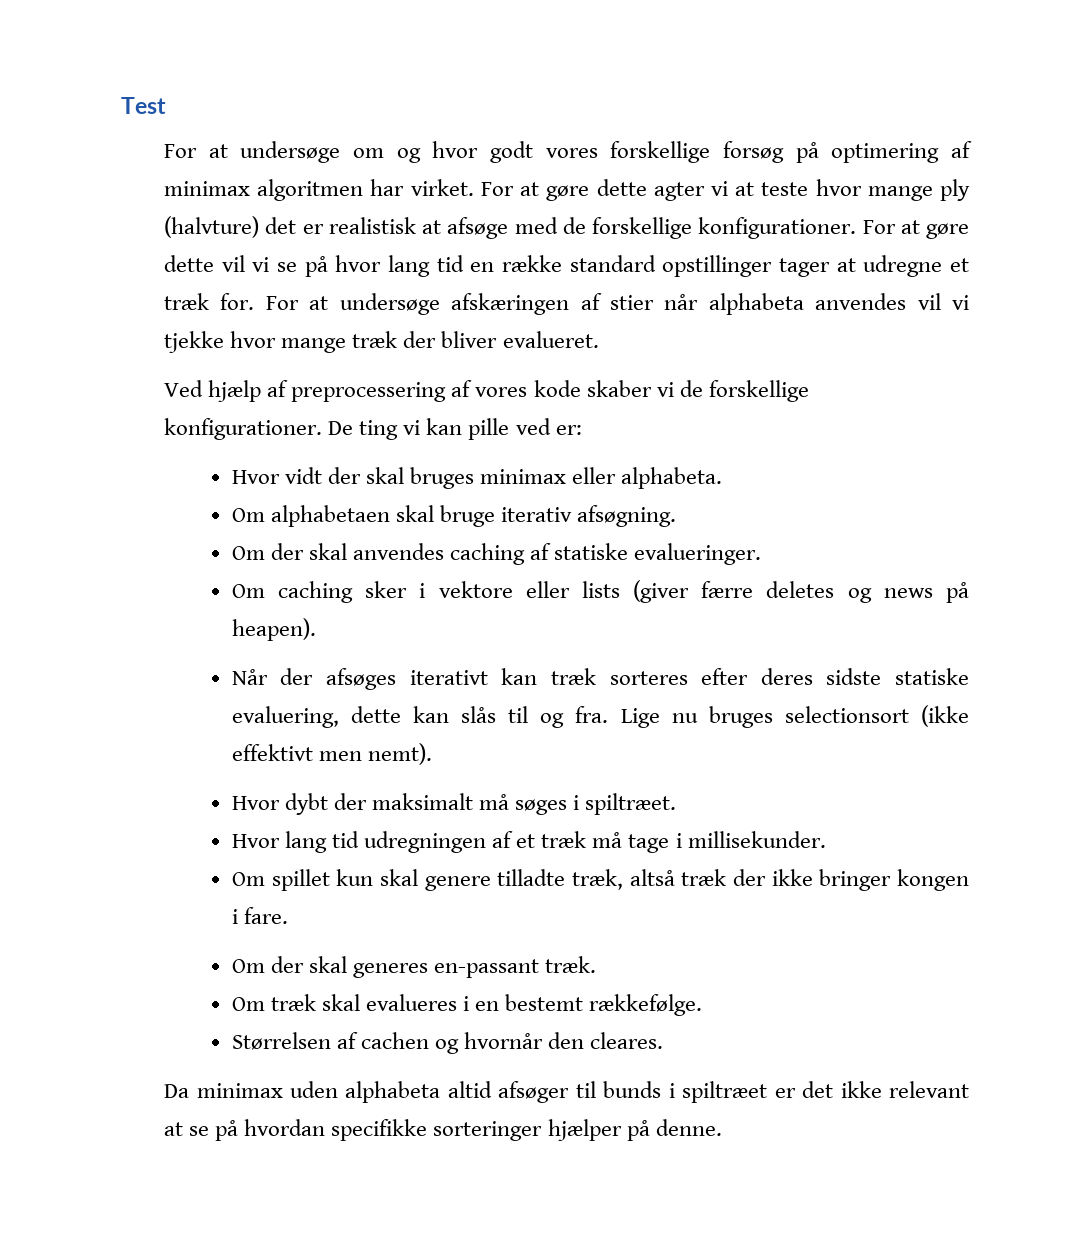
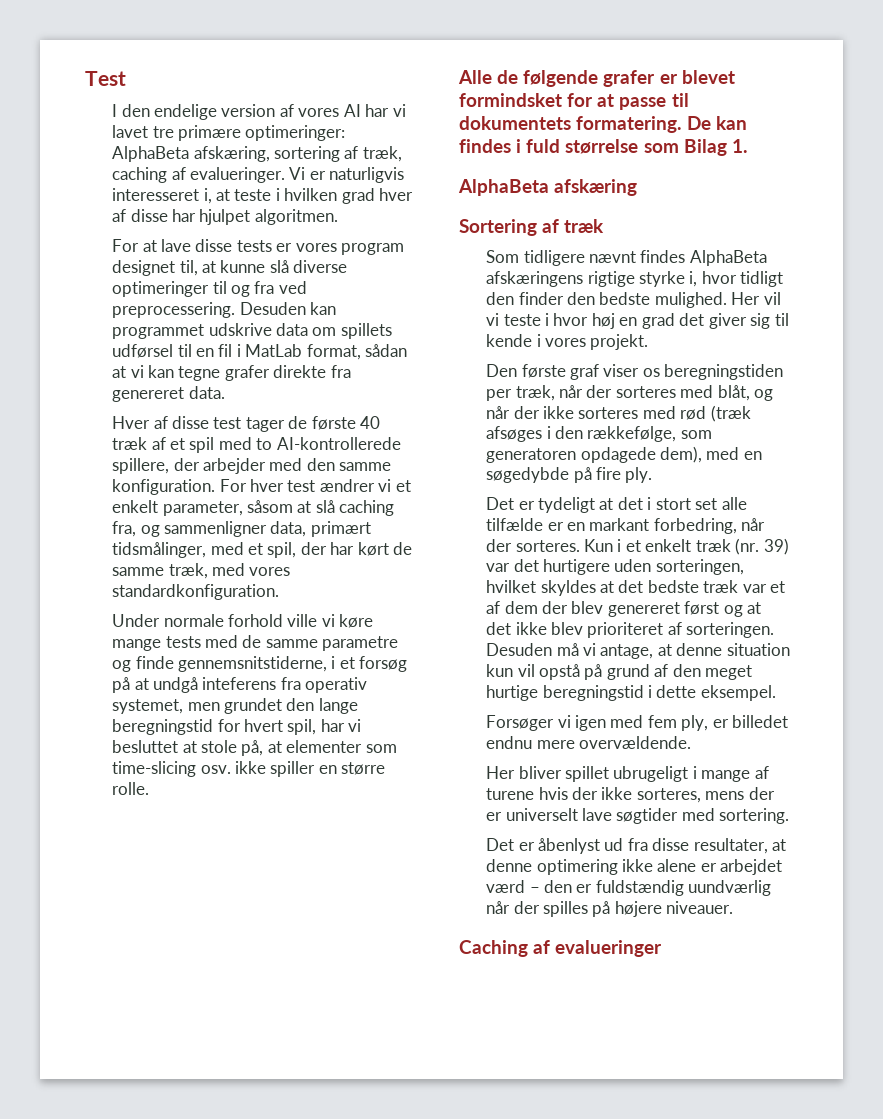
[164,141,972,163] [164,179,971,201] [164,216,970,239] [164,255,969,277] [164,293,969,315] [164,331,599,353] [164,380,809,402] [164,418,582,440] [231,467,723,489] [231,505,677,527] [231,543,762,565] [231,580,970,603] [231,618,316,641] [231,668,970,690] [231,705,970,728] [231,743,432,765] [231,793,677,815] [231,831,826,853] [231,869,970,891] [231,907,288,924] [231,956,597,978] [231,994,703,1016] [231,1032,664,1054] [164,1081,970,1103] [164,1119,722,1141] For at undersøge om og hvor godt vores forskellige forsøg på optimering af minimax algoritmen har virket. For at gøre dette agter vi at teste hvor mange ply (halvture) det er realistisk at afsøge med de forskellige konfigurationer. For at gøre dette vil vi se på hvor lang tid en række standard opstillinger tager at udregne et træk for. For at undersøge afskæringen af stier når alphabeta anvendes vil vi tjekke hvor mange træk der bliver evalueret. // Ved hjælp af preprocessering af vores kode skaber vi de forskellige konfigurationer. De ting vi kan pille ved er: // Hvor vidt der skal bruges minimax eller alphabeta. // Om alphabetaen skal bruge iterativ afsøgning. // Om der skal anvendes caching af statiske evalueringer. // Om caching sker i vektore eller lists (giver færre deletes og news på heapen). // Når der afsøges iterativt kan træk sorteres efter deres sidste statiske evaluering, dette kan slås til og fra. Lige nu bruges selectionsort (ikke effektivt men nemt). // Hvor dybt der maksimalt må søges i spiltræet. // Hvor lang tid udregningen af et træk må tage i millisekunder. // Om spillet kun skal genere tilladte træk, altså træk der ikke bringer kongen i fare. // Om der skal generes en-passant træk. // Om træk skal evalueres i en bestemt rækkefølge. // Størrelsen af cachen og hvornår den cleares. // Da minimax uden alphabeta altid afsøger til bunds i spiltræet er det ikke relevant at se på hvordan specifikke sorteringer hjælper på denne. -> [112,104,406,120] [112,125,346,141] [112,146,402,162] [112,167,405,183] [112,188,414,204] [112,209,338,225] [112,239,405,255] [112,260,348,276] [112,281,307,297] [112,302,336,318] [112,323,392,339] [112,344,408,360] [112,365,351,381] [112,386,225,402] [112,416,381,432] [112,437,401,453] [112,458,392,474] [112,479,411,495] [112,500,395,516] [112,521,371,537] [112,542,413,558] [112,563,291,579] [112,584,280,600] [112,614,374,628] [112,635,399,651] [112,656,408,672] [112,677,368,693] [112,698,358,714] [112,719,362,735] [112,740,397,756] [112,761,386,777] [112,782,150,795] [458,70,735,87] [459,93,689,110] [459,116,748,133] [459,139,748,156] [458,179,638,196] [459,219,605,236] [486,250,767,266] [486,271,784,287] [486,292,781,308] [486,313,789,329] [486,334,649,350] [486,364,784,380] [486,385,774,401] [486,405,751,422] [486,426,712,442] [486,446,762,463] [486,467,653,483] [486,497,747,513] [486,518,766,534] [486,538,789,555] [486,559,744,575] [486,580,786,596] [486,601,762,617] [486,622,775,638] [486,643,790,659] [486,664,753,680] [486,685,776,701] [486,715,789,731] [486,736,691,749] [486,766,769,782] [486,787,775,803] [486,808,790,824] [486,838,787,854] [486,859,783,875] [486,880,772,896] [486,901,734,917] [459,940,663,957] I den endelige version af vores AI har vi lavet tre primære optimeringer: AlphaBeta afskæring, sortering af træk, caching af evalueringer. Vi er naturligvis interesseret i, at teste i hvilken grad hver af disse har hjulpet algoritmen. // For at lave disse tests er vores program designet til, at kunne slå diverse optimeringer til og fra ved preprocessering. Desuden kan programmet udskrive data om spillets udførsel til en fil i MatLab format, sådan at vi kan tegne grafer direkte fra genereret data. // Hver af disse test tager de første 40 træk af et spil med to AI-kontrollerede spillere, der arbejder med den samme konfiguration. For hver test ændrer vi et enkelt parameter, såsom at slå caching fra, og sammenligner data, primært tidsmålinger, med et spil, der har kørt de samme træk, med vores standardkonfiguration. // Under normale forhold ville vi køre mange tests med de samme parametre og finde gennemsnitstiderne, i et forsøg på at undgå inteferens fra operativ systemet, men grundet den lange beregningstid for hvert spil, har vi besluttet at stole på, at elementer som time-slicing osv. ikke spiller en større rolle. // Alle de følgende grafer er blevet formindsket for at passe til dokumentets formatering. De kan findes i fuld størrelse som Bilag 1. // AlphaBeta afskæring // Sortering af træk // Som tidligere nævnt findes AlphaBeta afskæringens rigtige styrke i, hvor tidligt den finder den bedste mulighed. Her vil vi teste i hvor høj en grad det giver sig til kende i vores projekt. // Den første graf viser os beregningstiden per træk, når der sorteres med blåt, og når der ikke sorteres med rød (træk afsøges i den rækkefølge, som generatoren opdagede dem), med en søgedybde på fire ply. // Det er tydeligt at det i stort set alle tilfælde er en markant forbedring, når der sorteres. Kun i et enkelt træk (nr. 39) var det hurtigere uden sorteringen, hvilket skyldes at det bedste træk var et af dem der blev genereret først og at det ikke blev prioriteret af sorteringen. Desuden må vi antage, at denne situation kun vil opstå på grund af den meget hurtige beregningstid i dette eksempel. // Forsøger vi igen med fem ply, er billedet endnu mere overvældende. // Her bliver spillet ubrugeligt i mange af turene hvis der ikke sorteres, mens der er universelt lave søgtider med sortering. // Det er åbenlyst ud fra disse resultater, at denne optimering ikke alene er arbejdet værd – den er fuldstændig uundværlig når der spilles på højere niveauer. // Caching af evalueringer

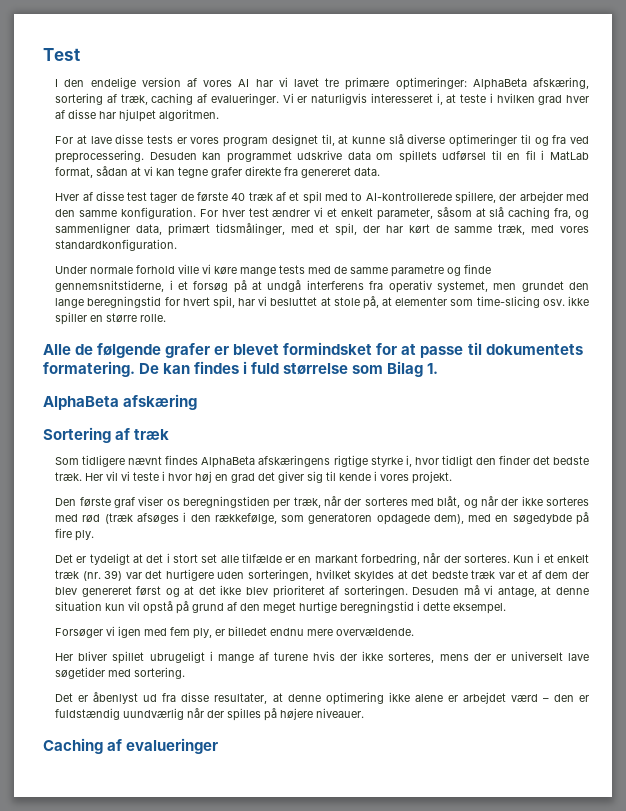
[202,677,277,690] inteferens -> [306,280,364,290] interferens
[566,292,727,308] den bedste mulighed. -> [532,456,590,465] [55,472,83,481] det bedste træk.
[616,808,679,824] søgtider -> [55,667,106,679] søgetider

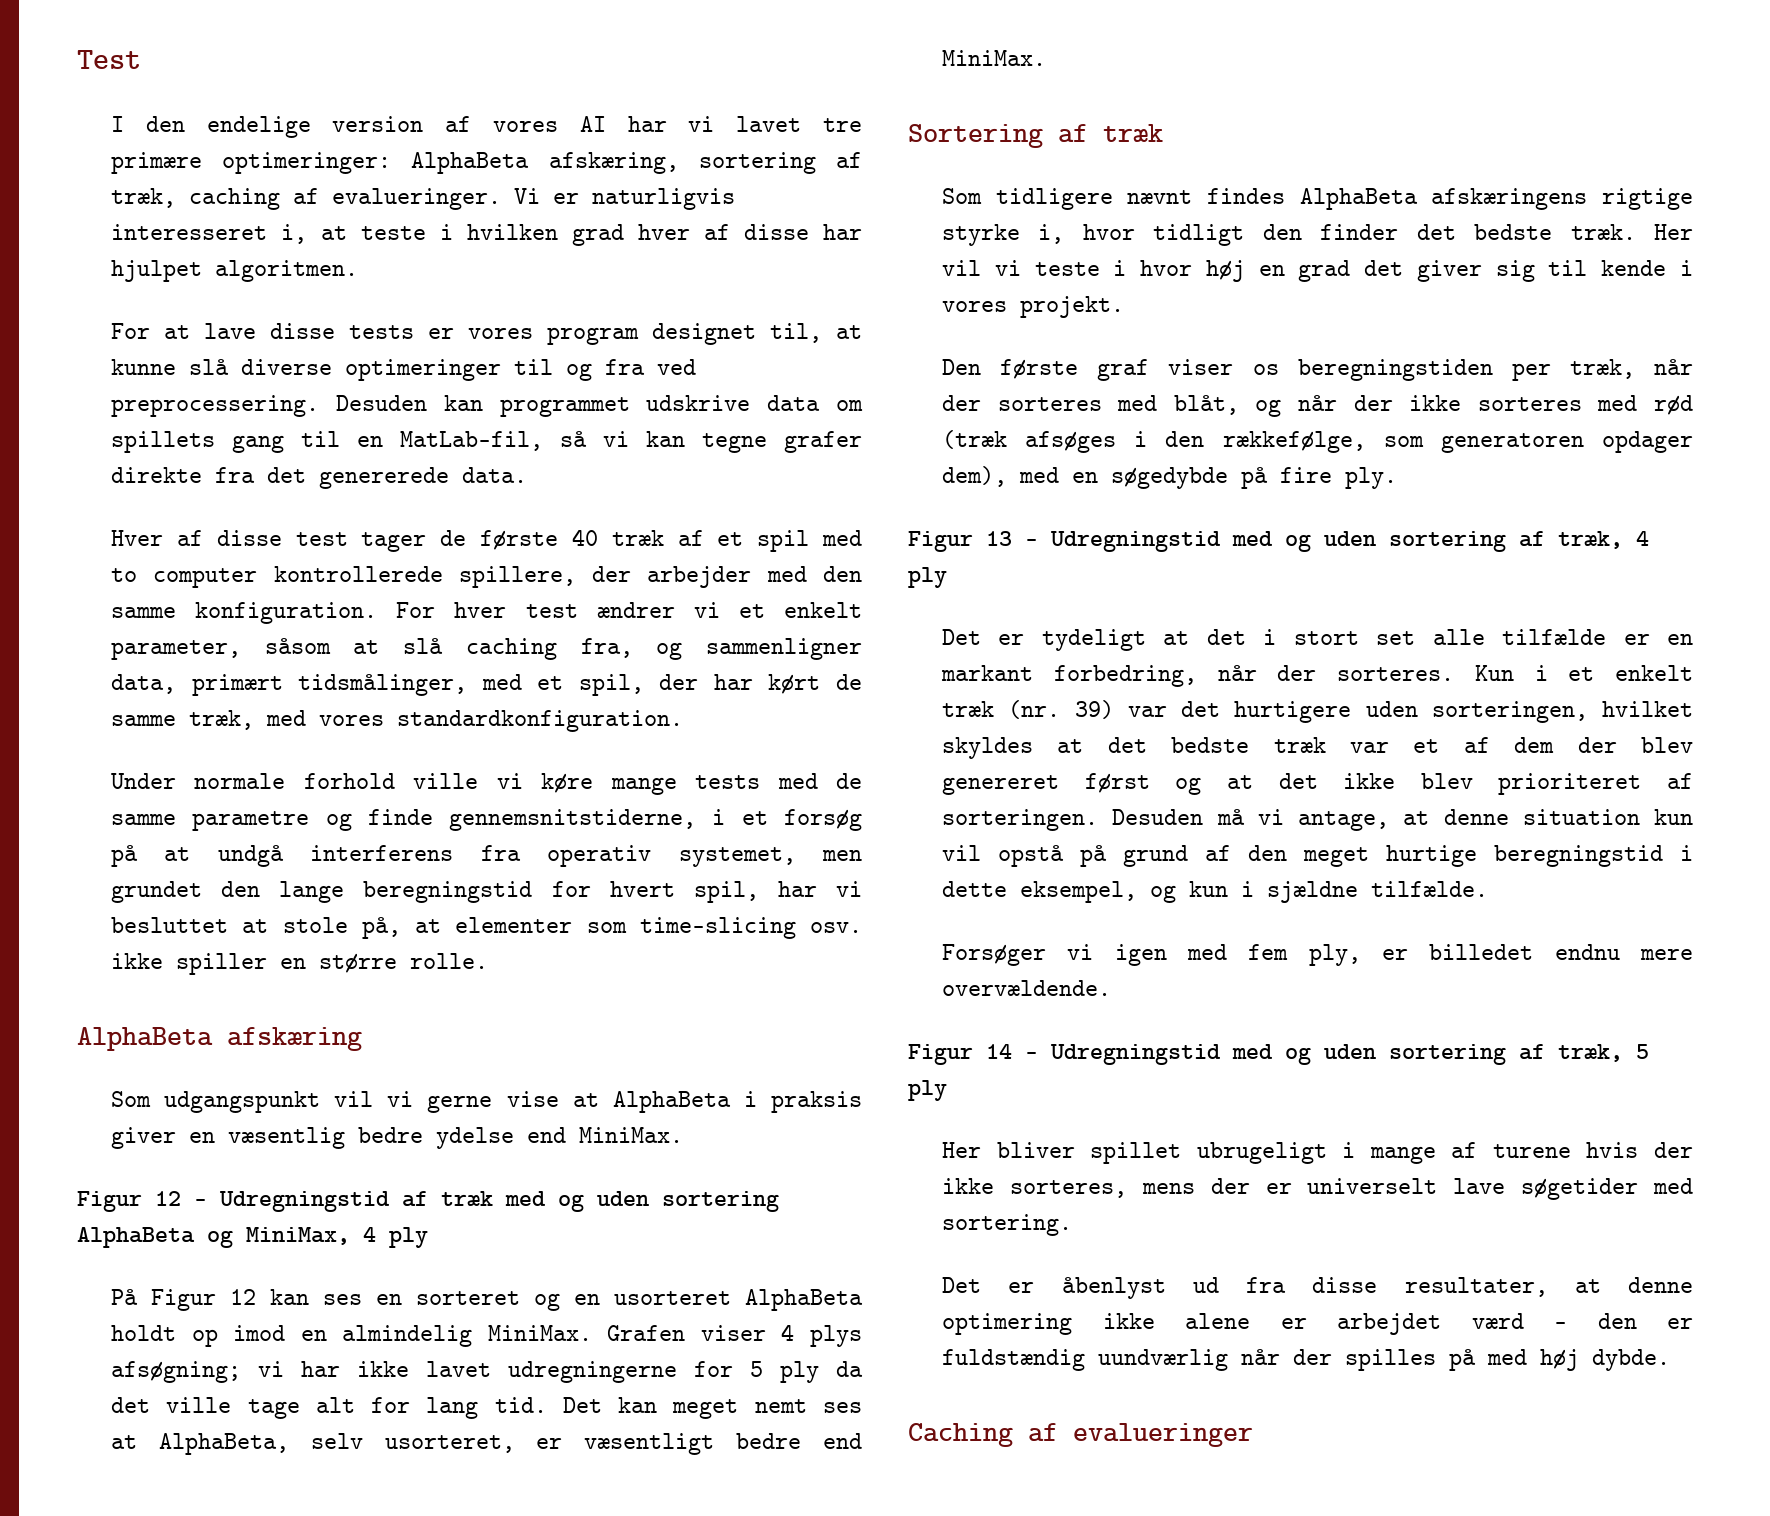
[442,151,487,161] udførsel -> [232,435,285,453] gang
[525,150,590,160] [55,166,142,178] fil i MatLab format, sådan at -> [400,431,588,451] MatLab-fil, så
[301,167,352,178] genereret -> [267,467,450,489] det genererede
[365,192,452,201] AI-kontrollerede -> [153,566,443,588] computer kontrollerede
[43,342,583,358] [43,361,439,377] [43,394,198,410] Alle de følgende grafer er blevet formindsket for at passe til dokumentets formatering. De kan findes i fuld størrelse som Bilag 1. // AlphaBeta afskæring -> [77,1027,362,1051] [111,1091,862,1113] [111,1127,684,1149] [77,1191,779,1212] [77,1227,428,1248] [111,1289,863,1311] [111,1324,862,1347] [111,1361,863,1383] [111,1397,863,1419] [111,1433,862,1455] [942,50,1047,66] AlphaBeta afskæring // Som udgangspunkt vil vi gerne vise at AlphaBeta i praksis giver en væsentlig bedre ydelse end MiniMax. // Figur 12 - Udregningstid af træk med og uden sortering AlphaBeta og MiniMax, 4 ply // På Figur 12 kan ses en sorteret og en usorteret AlphaBeta holdt op imod en almindelig MiniMax. Grafen viser 4 plys afsøgning; vi har ikke lavet udregningerne for 5 ply da det ville tage alt for lang tid. Det kan meget nemt ses at AlphaBeta, selv usorteret, er væsentligt bedre end MiniMax.
[376,514,430,525] opdagede -> [1602,431,1693,453] opdager
(95, 535) none -> [908,531,1649,552] [908,567,947,588] // Figur 13 - Udregningstid med og uden sortering af træk, 4 ply
[453,603,507,614] eksempel. -> [1020,881,1489,903] eksempel, og kun i sjældne tilfælde.
(415, 632) none -> [908,1044,1649,1065] [908,1080,947,1101] // Figur 14 - Udregningstid med og uden sortering af træk, 5 ply
[280,708,365,720] højere niveauer. -> [1487,1349,1671,1371] med høj dybde.

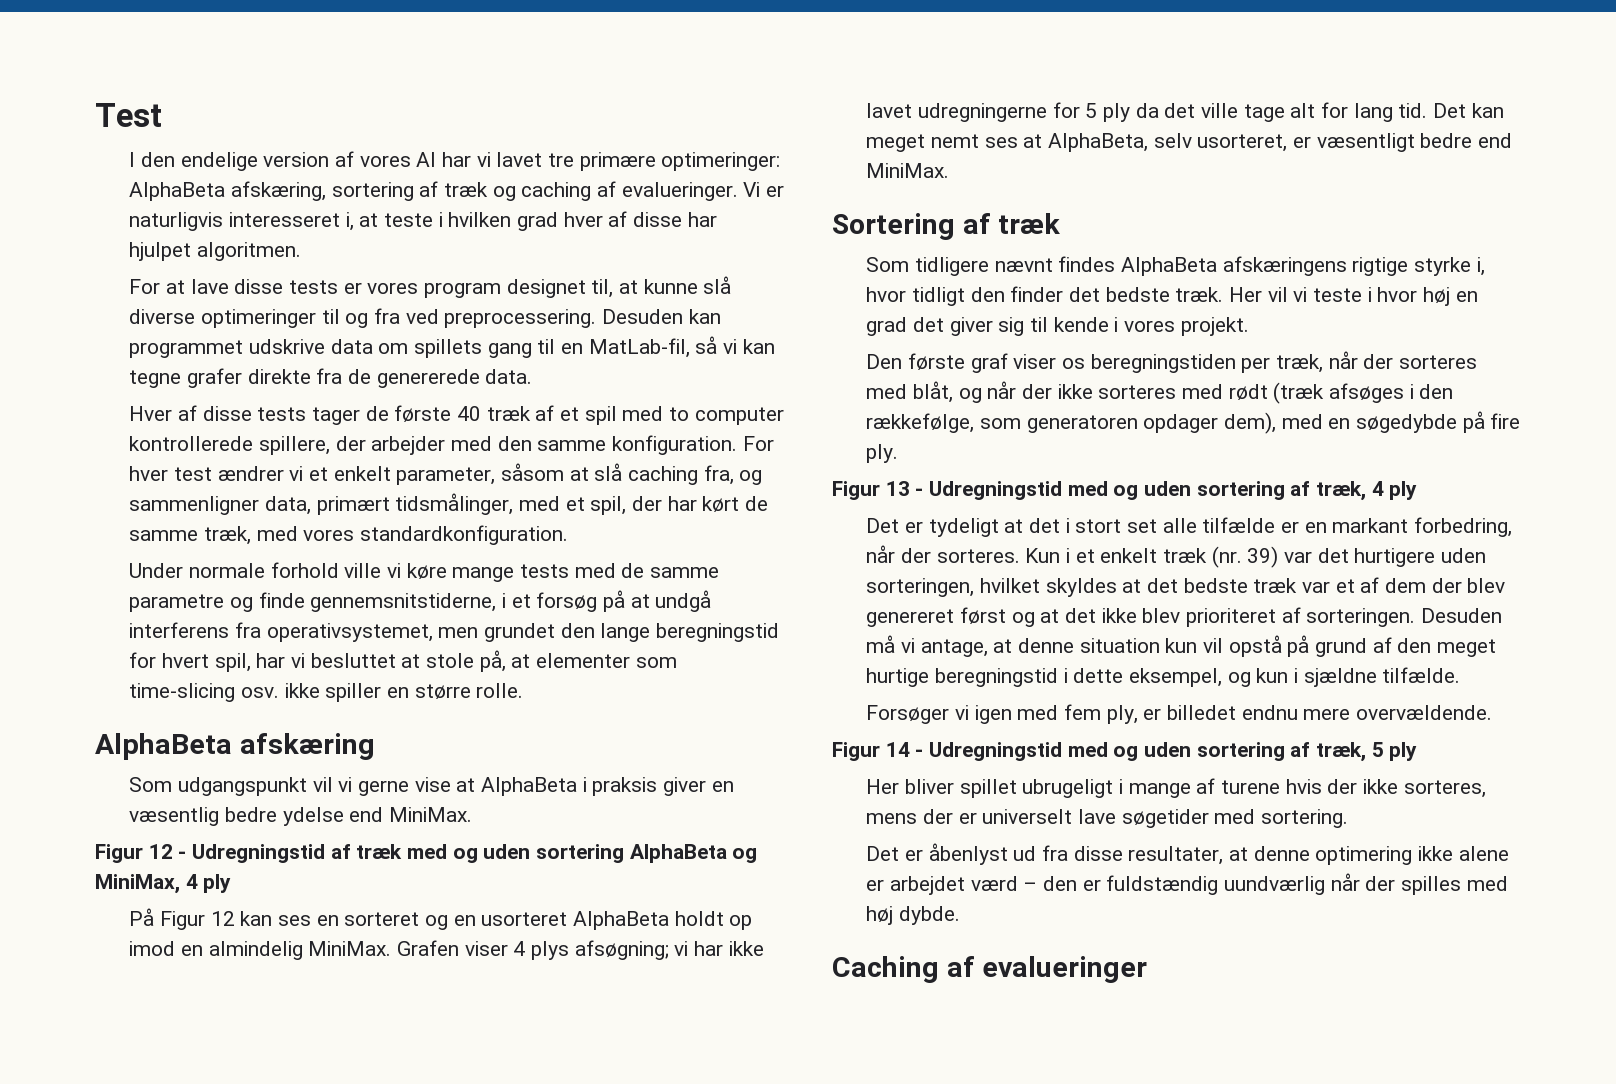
[111,188,177,208] træk, -> [443,182,516,201] træk og
[267,467,307,483] det -> [347,369,371,384] de
[295,532,348,546] test -> [257,407,307,421] tests
[547,845,796,867] operativ systemet, -> [266,623,433,642] operativsystemet,
[1654,395,1693,415] rød -> [1228,384,1268,400] rødt
[1449,1349,1477,1371] på -> (1461, 885) none

